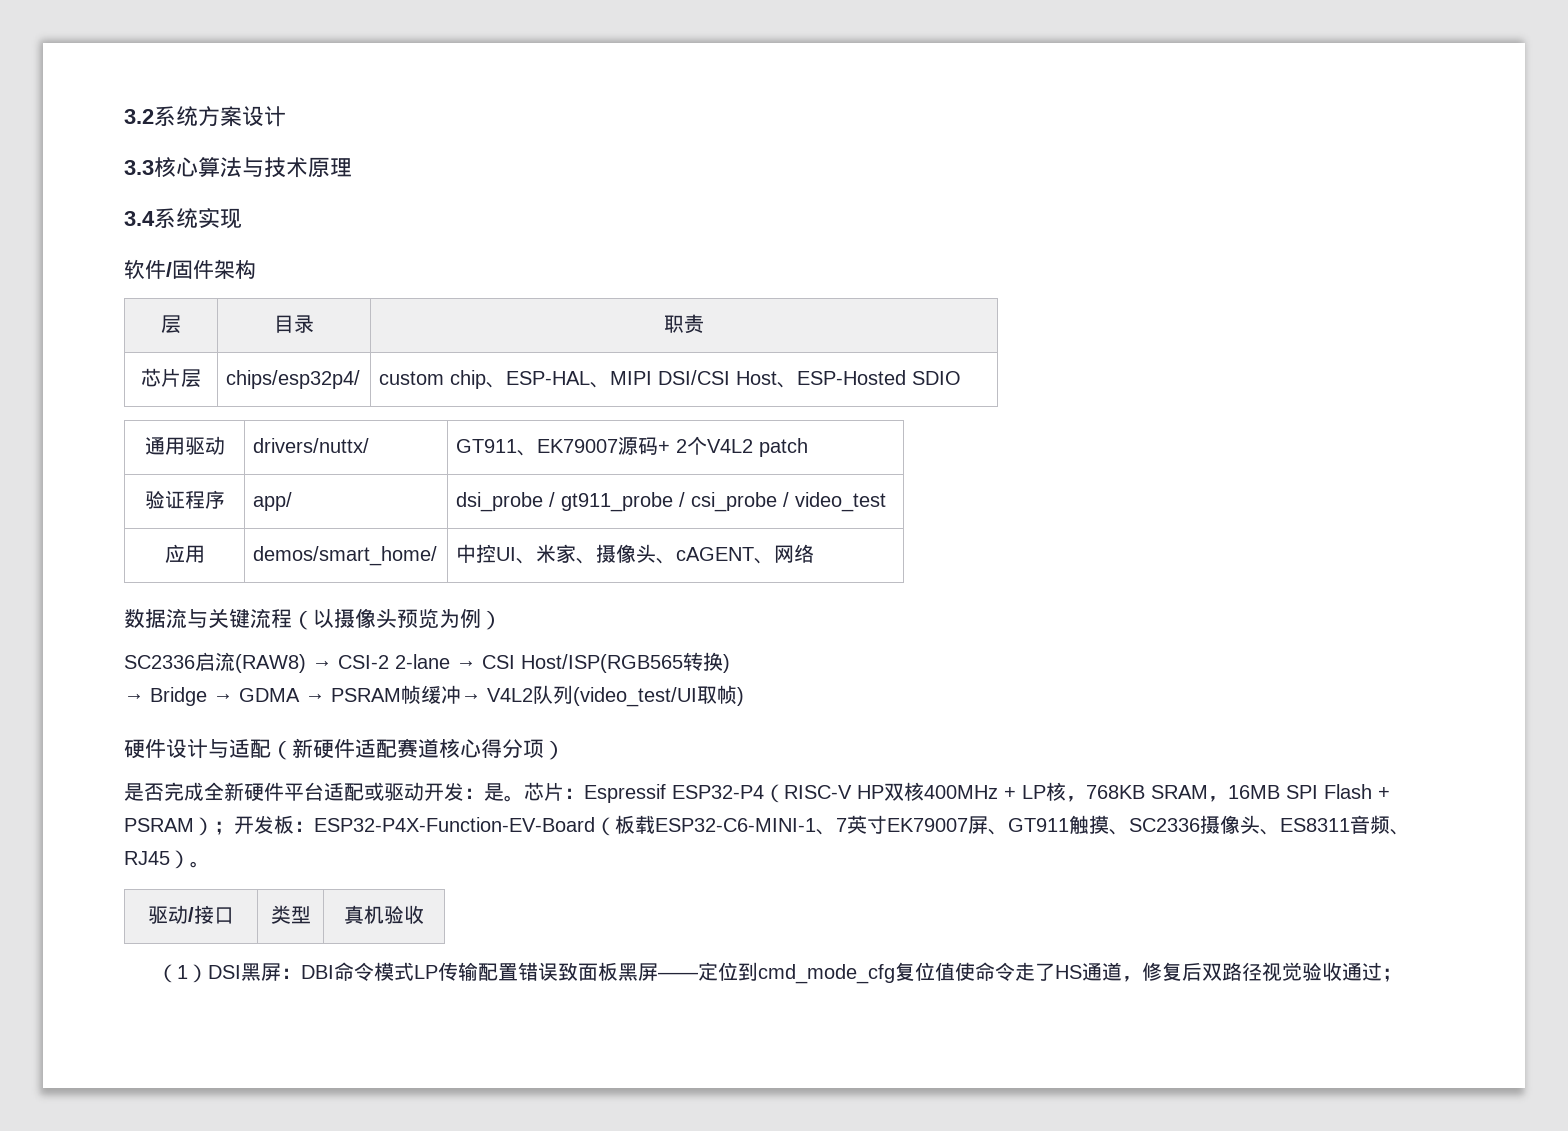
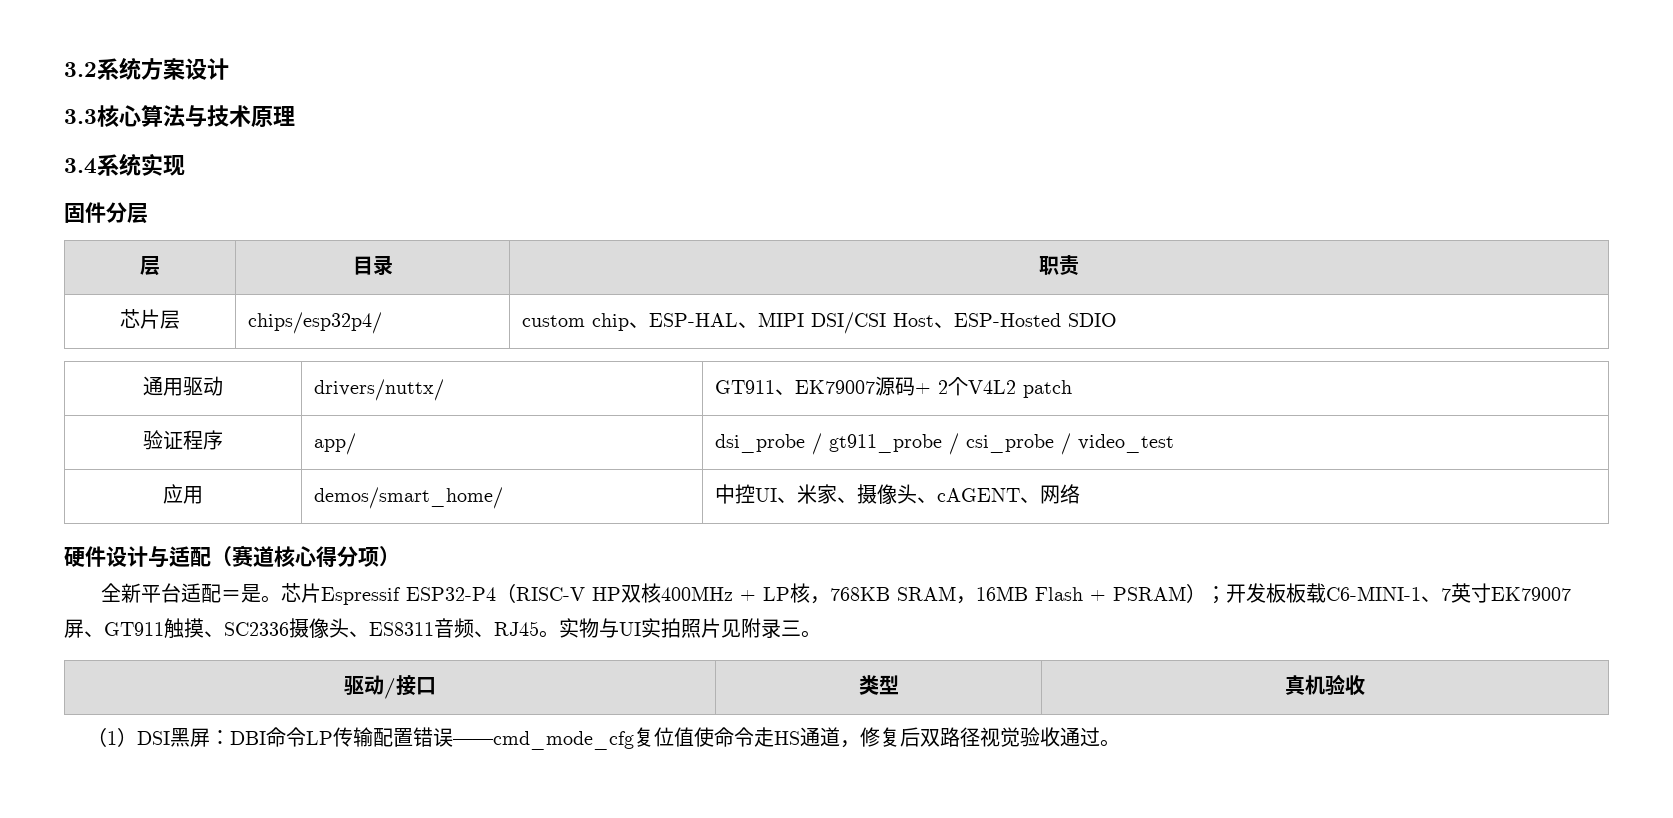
[124,259,256,279] 软件/固件架构 -> [64,202,148,224] 固件分层
[124,608,502,630] [124,652,730,673] [124,685,744,707] // 数据流与关键流程（以摄像头预览为例） // SC2336启流(RAW8) → CSI-2 2-lane → CSI Host/ISP(RGB565转换) // → Bridge → GDMA → PSRAM帧缓冲→ V4L2队列(video_test/UI取帧) -> (1080, 494) none
[292,738,397,759] 新硬件适配 -> (232, 556) none
[124,782,484,802] 是否完成全新硬件平台适配或驱动开发： -> [100,583,241,603] 全新平台适配＝
[564,788,584,799] ： -> (321, 593) none
[1286,785,1318,799] SPI -> (1028, 593) none
[294,815,816,836] ：ESP32-P4X-Function-EV-Board（板载ESP32-C6-MINI-1 -> [1285,583,1421,603] 板载C6-MINI-1
[170,850,190,869] ） -> [539,618,801,638] 。实物与UI实拍照片见附录三
[374,962,415,981] 模式 -> (306, 737) none
[558,962,896,984] 致面板黑屏——定位到cmd_mode_cfg -> [452,731,634,750] ——cmd_mode_cfg
[1035,963,1056,981] 了 -> (774, 737) none
[1382,968,1403,982] ； -> [1099,739,1120,747] 。

